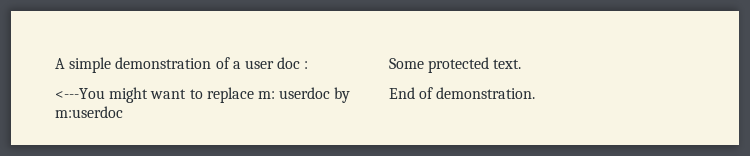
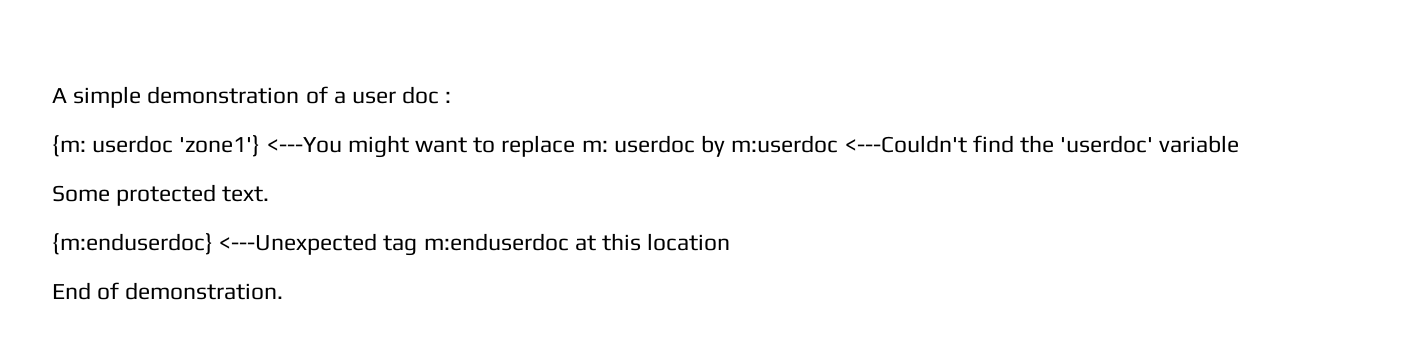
(309, 65) none -> [52,135,261,157] {m: userdoc 'zone1'}
[389,57,522,73] // Some protected text. -> [844,135,1240,153] [52,184,270,206] [52,233,731,256] <---Couldn't find the 'userdoc' variable // Some protected text. // {m:enduserdoc} <---Unexpected tag m:enduserdoc at this location

